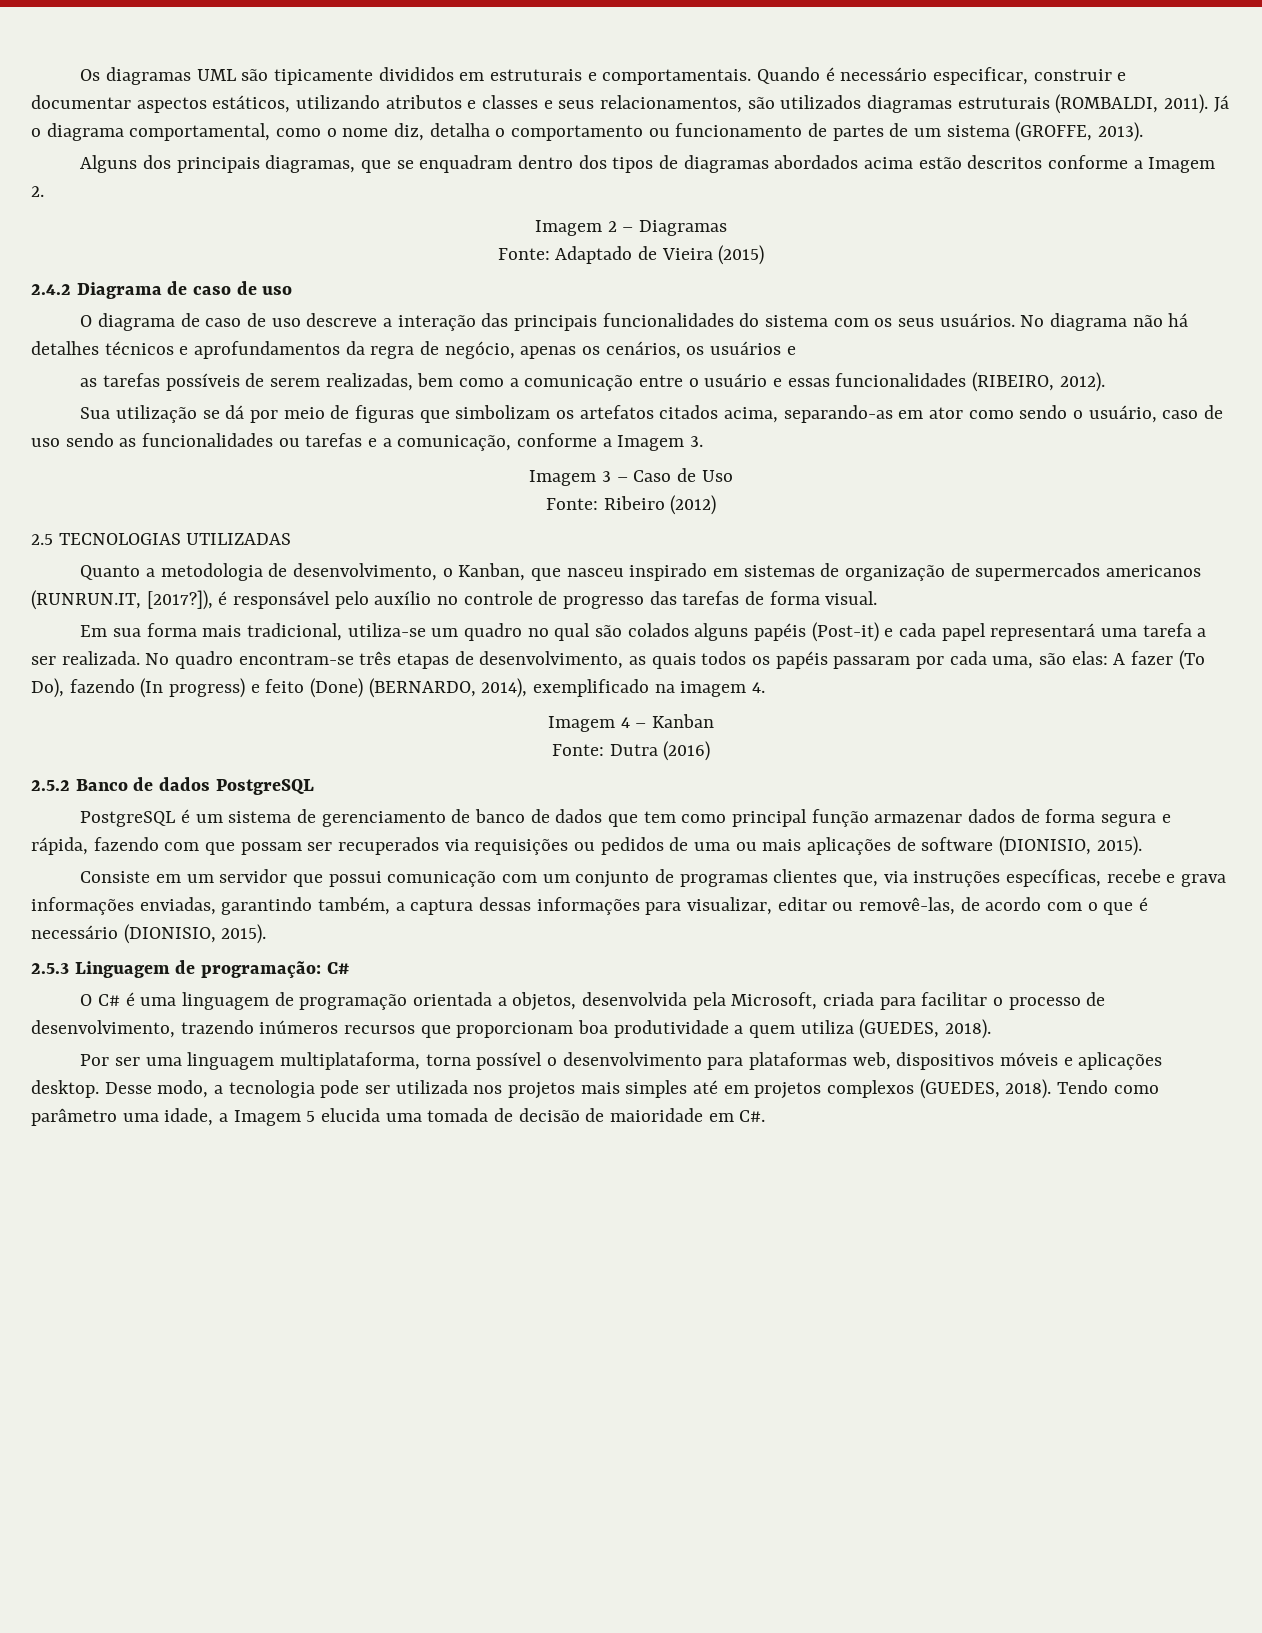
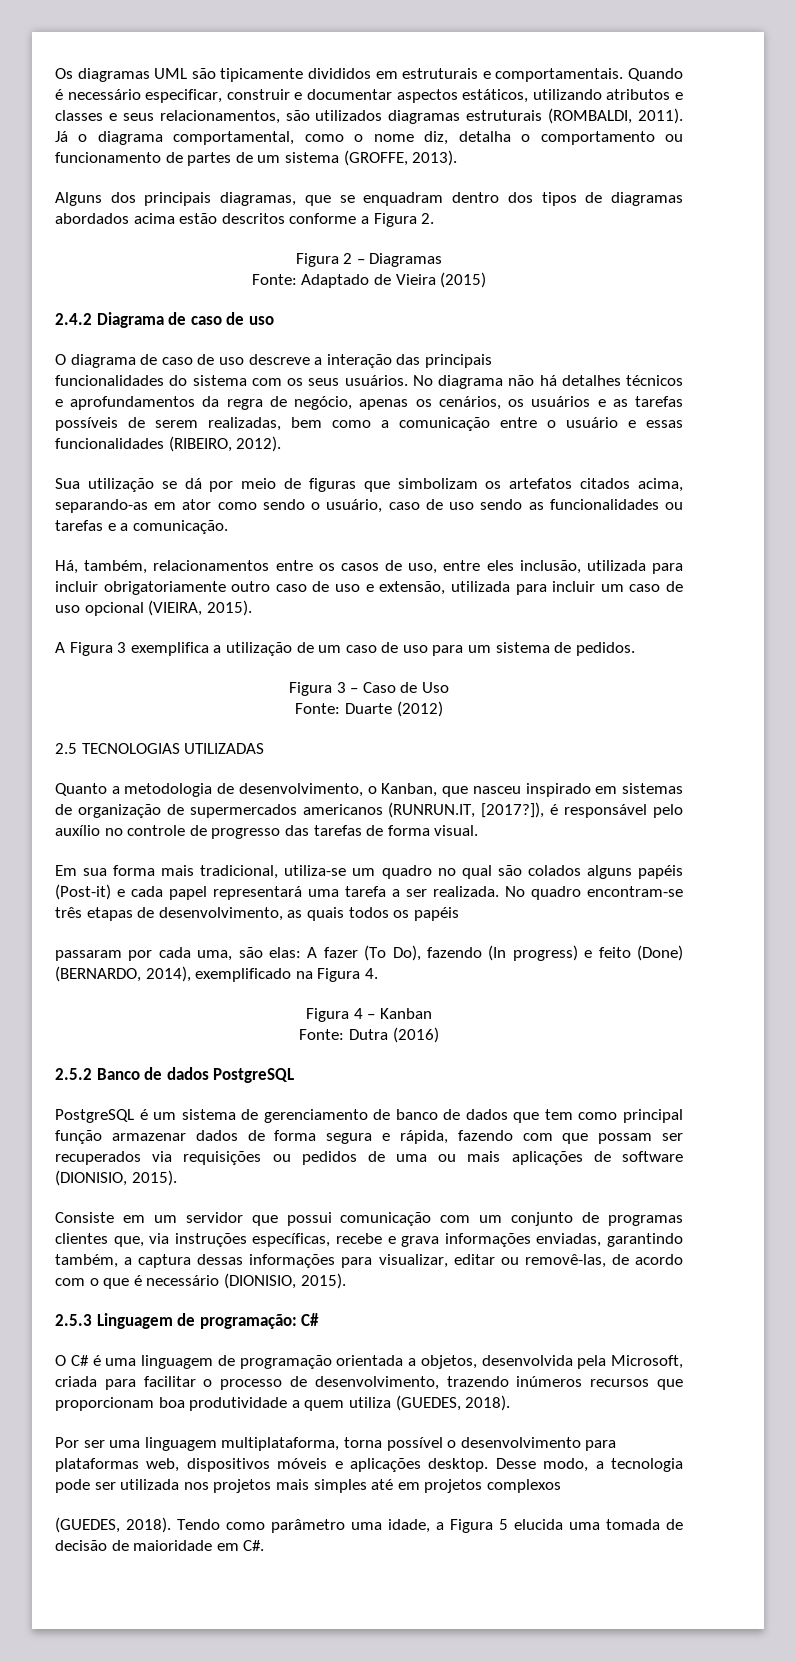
[1148,157,1216,173] Imagem -> [373,213,417,227] Figura
[534,220,602,236] Imagem -> [295,253,339,267] Figura
(597, 323) none -> (492, 361) //
(796, 350) // -> (606, 403) none
[397,433,704,451] [529,470,597,486] comunicação, conforme a Imagem 3. // Imagem -> [132,520,228,534] [55,560,683,574] [55,581,683,595] [55,600,252,616] [55,642,635,656] [289,682,333,696] comunicação. // Há, também, relacionamentos entre os casos de uso, entre eles inclusão, utilizada para incluir obrigatoriamente outro caso de uso e extensão, utilizada para incluir um caso de uso opcional (VIEIRA, 2015). // A Figura 3 exemplifica a utilização de um caso de uso para um sistema de pedidos. // Figura
[603,496,665,510] Ribeiro -> [344,703,392,714] Duarte
(828, 660) none -> (459, 914) //
[680,681,747,697] imagem -> [317,968,361,982] Figura
[547,716,615,732] Imagem -> [306,1008,350,1022] Figura
(915, 1089) none -> (561, 1486) //
[233,1110,301,1126] Imagem -> [450,1519,493,1533] Figura

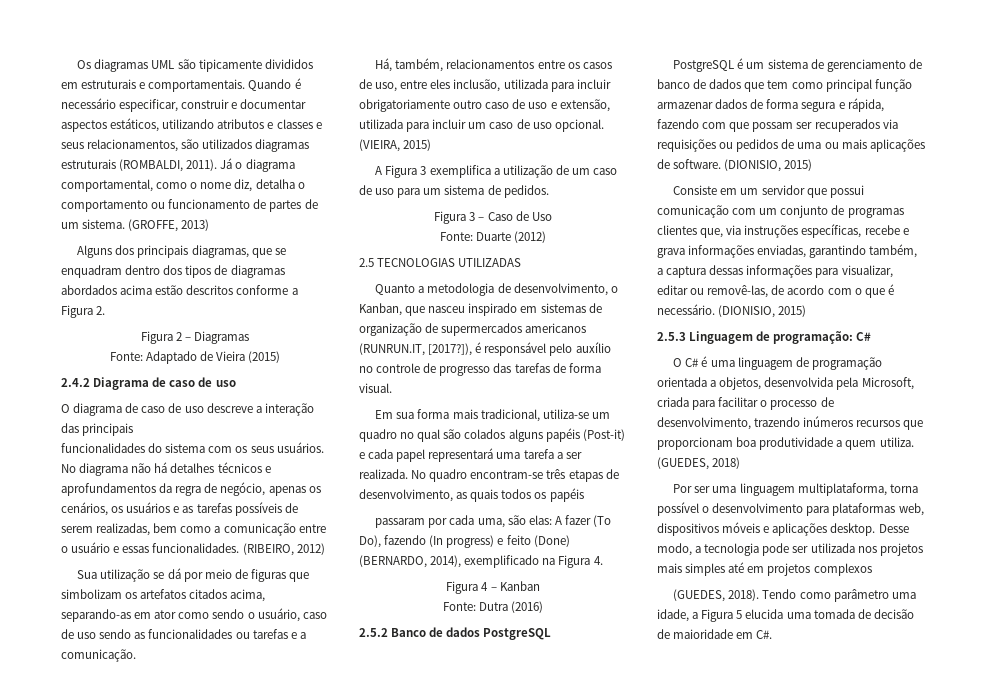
[284,150,458,166] sistema (GROFFE, 2013). -> [82,219,210,232] sistema. (GROFFE, 2013)
[55,436,282,452] funcionalidades (RIBEIRO, 2012). -> [152,543,325,556] funcionalidades. (RIBEIRO, 2012)
[84,600,252,616] opcional (VIEIRA, 2015). -> [554,119,604,132] [359,139,432,152] opcional. (VIEIRA, 2015)
[622,1151,683,1162] [55,1170,177,1186] software (DIONISIO, 2015). -> [673,159,813,172] software. (DIONISIO, 2015)
[146,1273,346,1289] necessário (DIONISIO, 2015). -> [657,304,807,318] necessário. (DIONISIO, 2015)
[348,1395,511,1411] utiliza (GUEDES, 2018). -> [879,437,914,447] [657,457,741,470] utiliza. (GUEDES, 2018)

